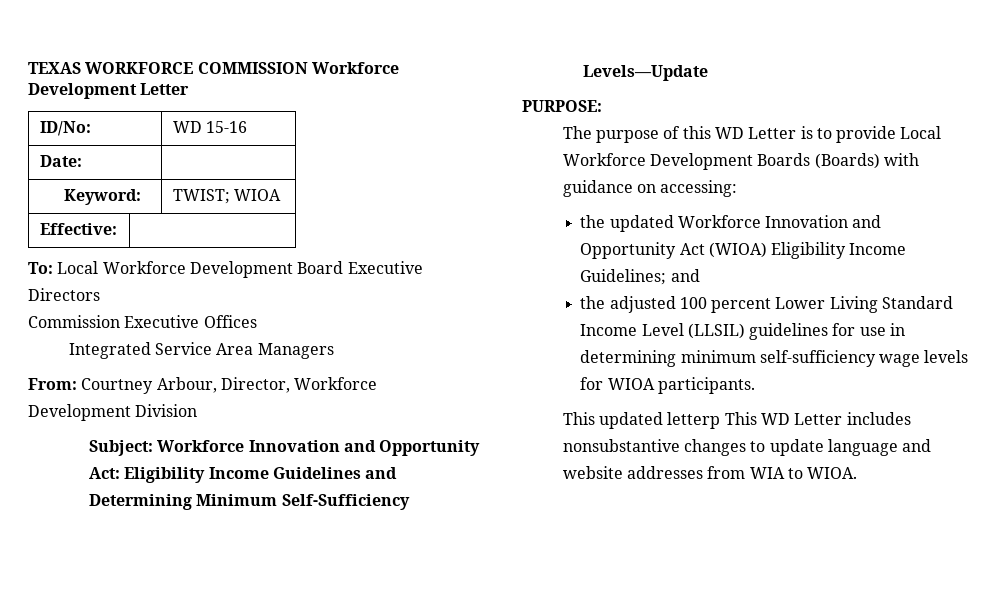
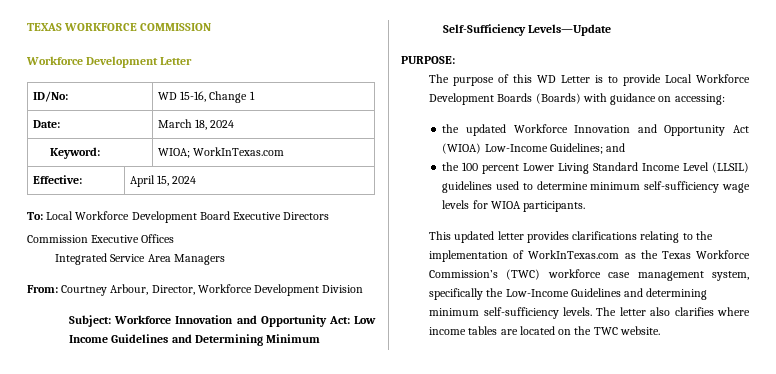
(308, 68) none -> (212, 27) //
[206,121,248,133] [39,155,82,167] 15-16 // Date: | -> [180,91,255,103] [32,120,60,128] [157,119,235,130] 15-16, Change 1 // Date: | March 18, 2024
[172,189,282,204] TWIST; WIOA -> [157,147,285,158] WIOA; WorkInTexas.com
(117, 229) none -> [129,175,197,187] April 15, 2024
[124,467,206,483] Eligibility -> [354,316,377,324] Low
[771,242,907,259] Eligibility Income -> [484,144,548,152] Low-Income
[609,296,676,313] adjusted -> (460, 166) none
[832,323,906,336] [580,350,677,367] for use in determining -> [496,181,588,190] used to determine
[667,412,911,429] [562,439,932,456] [562,466,858,479] letterp This WD Letter includes nonsubstantive changes to update language and website addresses from WIA to WIOA. -> [497,231,713,243] [429,250,750,262] [429,269,749,281] [429,288,708,300] [429,307,750,319] [429,326,660,335] letter provides clarifications relating to the implementation of WorkInTexas.com as the Texas Workforce Commission’s (TWC) workforce case management system, specifically the Low-Income Guidelines and determining minimum self-sufficiency levels. The letter also clarifies where income tables are located on the TWC website.

